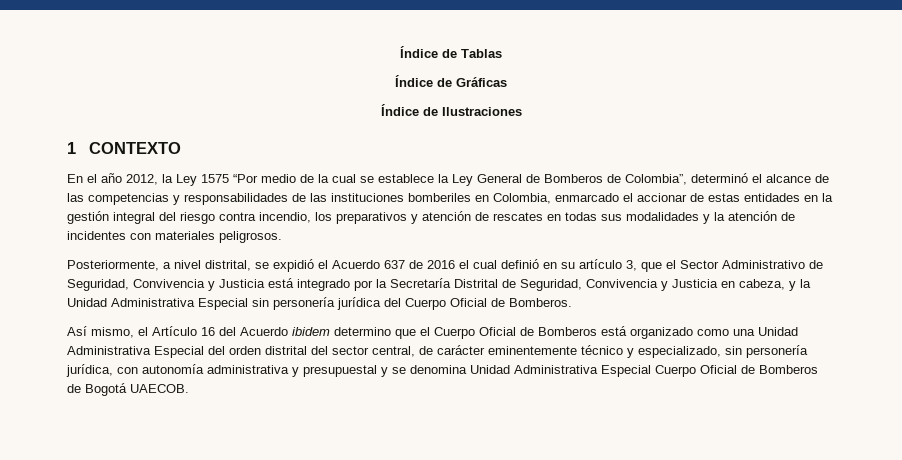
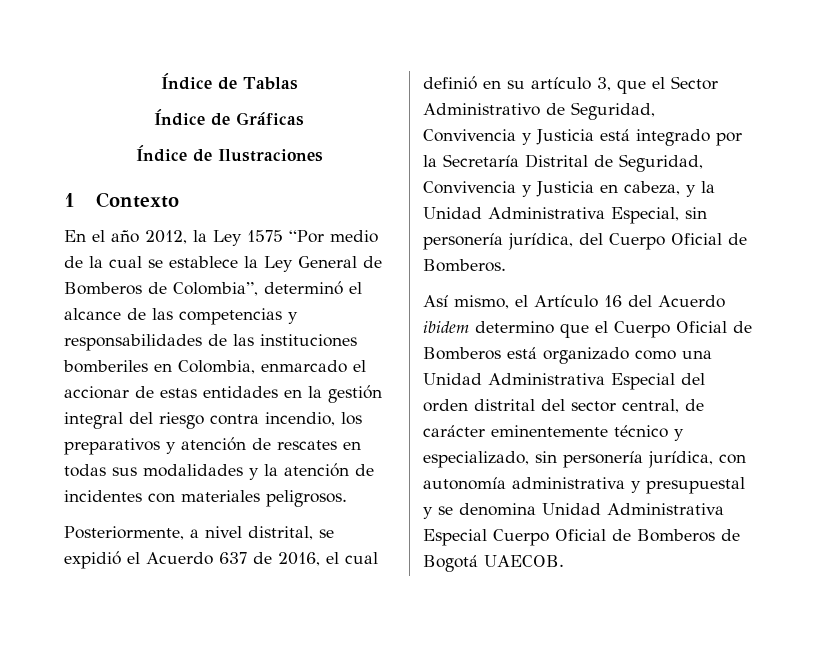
[89,142,182,154] CONTEXTO -> [95,192,179,208] Contexto
[427,260,455,269] 2016 -> [278,552,320,566] 2016,
[198,297,381,310] Especial sin personería jurídica -> [611,207,707,224] [423,233,573,250] Especial, sin personería jurídica,

